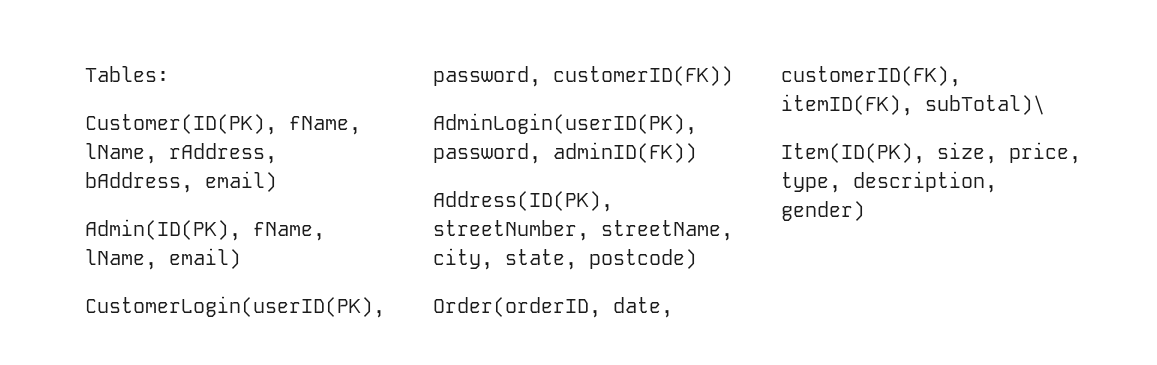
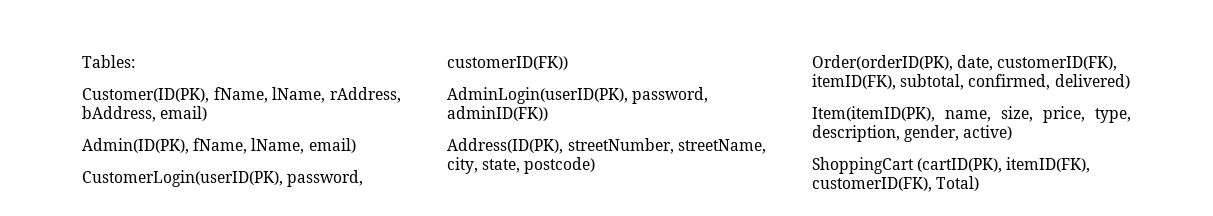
[433,297,601,318] Order(orderID, -> [812,55,953,71] Order(orderID(PK),
[925,95,1045,115] [781,142,1081,164] [781,171,997,193] [781,201,865,221] subTotal)\ // Item(ID(PK), size, price, type, description, gender) -> [900,74,1130,90] [812,106,1131,123] [812,125,1013,142] [812,157,1091,174] [812,176,980,192] subtotal, confirmed, delivered) // Item(itemID(PK), name, size, price, type, description, gender, active) // ShoppingCart (cartID(PK), itemID(FK), customerID(FK), Total)

